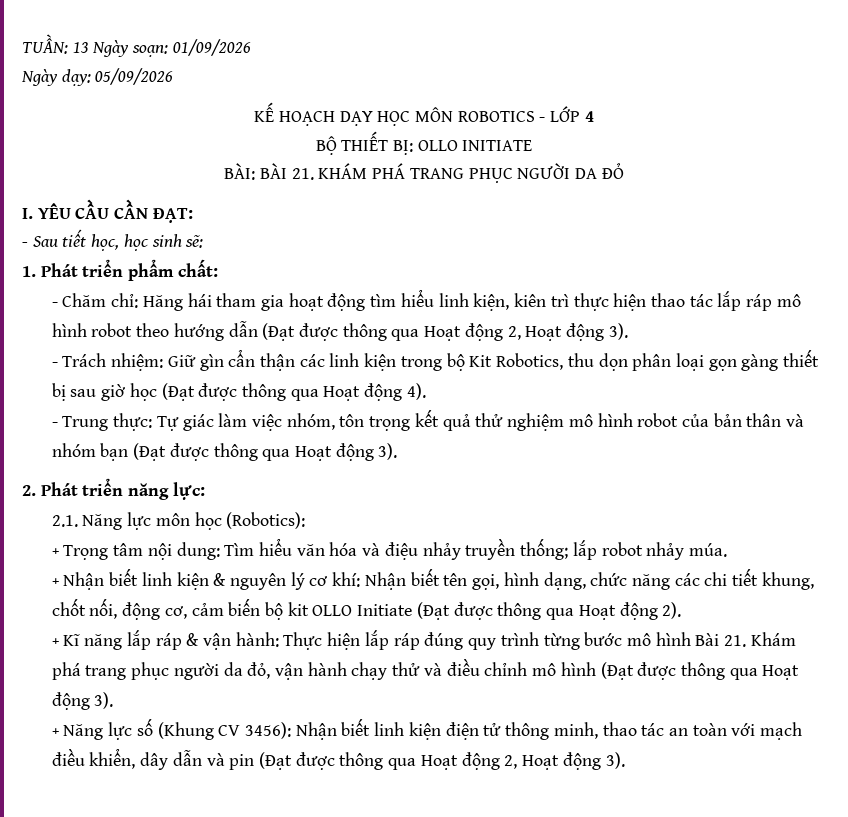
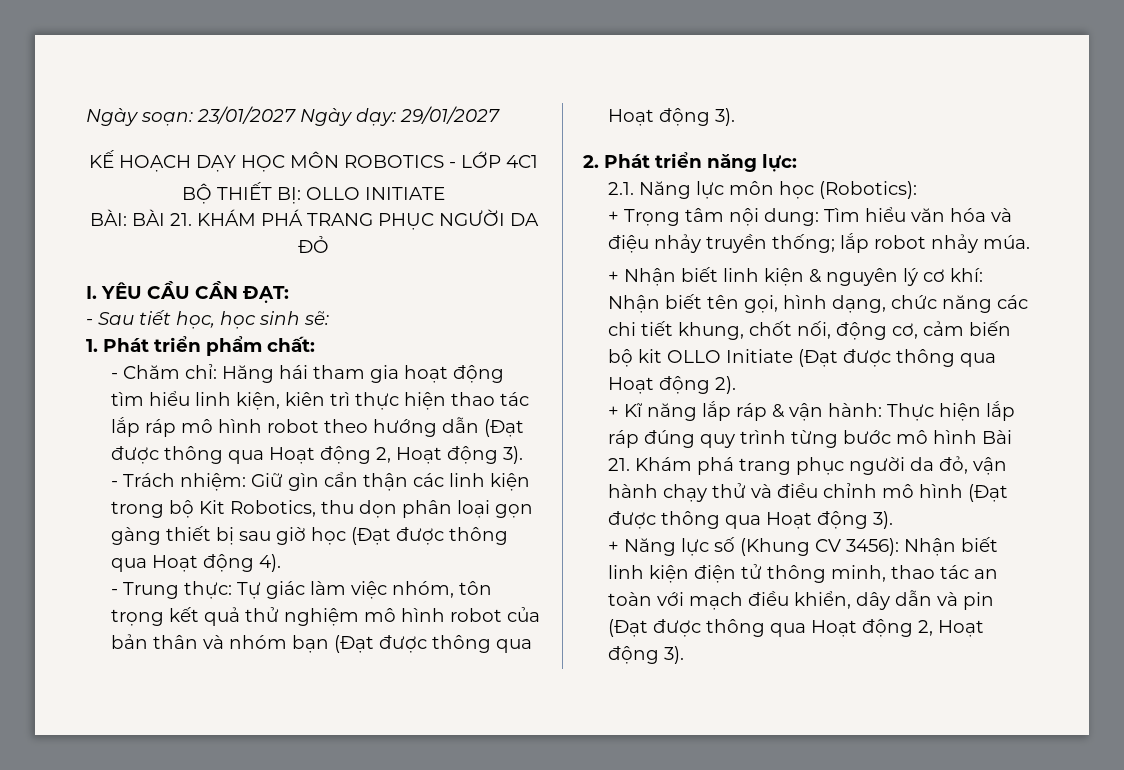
[22,34,89,54] TUẦN: 13 -> (86, 117) none
[172,39,251,56] 01/09/2026 // -> [197,106,296,124] 23/01/2027
[95,68,174,85] 05/09/2026 -> [400,106,500,124] 29/01/2027
[584,111,594,122] 4 -> [506,155,538,168] 4C1

